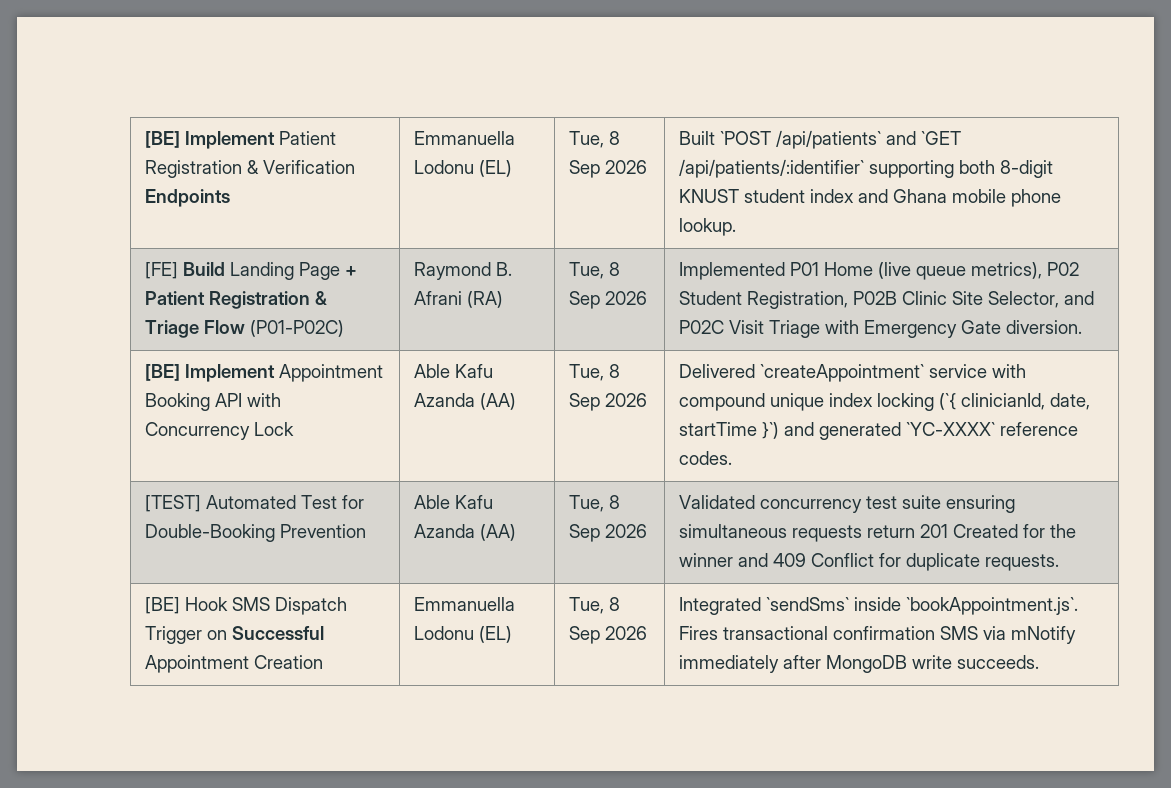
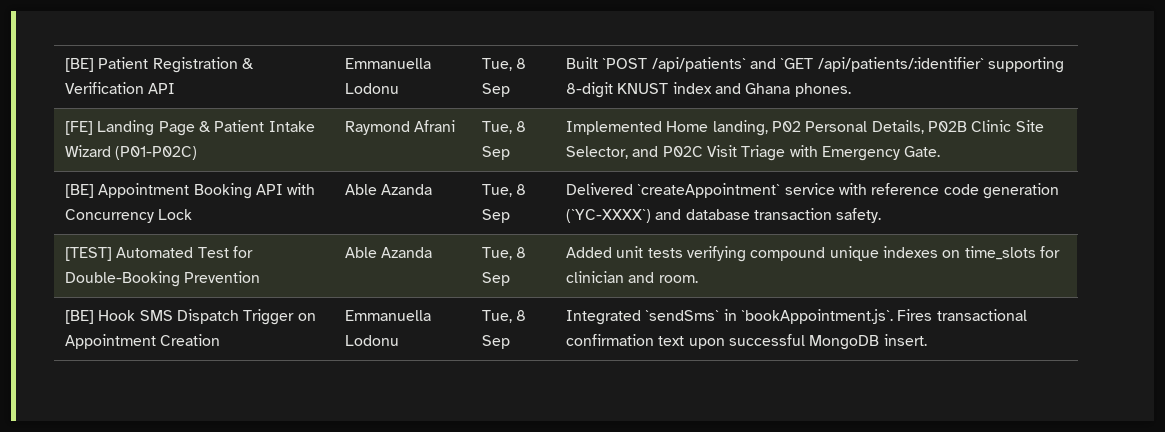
[144,131,275,149] [BE] Implement -> [65,58,95,72] [BE]
[144,189,230,207] [413,131,515,145] [413,160,512,177] [568,131,620,148] [568,160,647,178] Endpoints | Emmanuella Lodonu (EL) | Tue, 8 Sep 2026 -> [148,83,176,94] [345,58,432,69] [345,83,400,94] [482,58,527,71] [482,83,511,97] API | Emmanuella Lodonu | Tue, 8 Sep
[958,160,995,174] both -> (1065, 65) none
[743,189,805,203] student -> (669, 88) none
[951,189,1061,207] [678,218,736,236] mobile phone lookup. -> [794,83,851,97] phones.
[182,262,225,276] Build -> (94, 128) none
[344,266,357,276] [144,291,327,309] [144,320,245,338] + Patient Registration & Triage Flow -> [199,120,315,132] [65,145,112,157] & Patient Intake Wizard
[495,262,512,276] B. -> (411, 128) none
[466,291,503,308] [568,262,620,279] [568,291,647,309] (RA) | Tue, 8 Sep 2026 -> [482,121,527,134] [482,146,511,160] | Tue, 8 Sep
[789,262,1079,280] [678,291,848,309] P01 Home (live queue metrics), P02 Student Registration, -> [666,120,924,136] Home landing, P02 Personal Details,
[960,320,1082,334] [144,364,275,382] Gate diversion. // [BE] Implement -> [904,146,941,157] [65,184,95,198] Gate. // [BE]
[454,364,493,378] [413,393,516,410] [568,364,620,381] [568,393,647,411] Kafu Azanda (AA) | Tue, 8 Sep 2026 -> [381,184,433,195] [482,184,527,197] [482,209,511,223] Azanda | Tue, 8 Sep
[678,393,1090,411] [678,422,1078,440] [678,451,732,465] compound unique index locking (`{ clinicianId, date, startTime }`) and generated `YC-XXXX` reference codes. -> [871,183,1060,199] [566,208,882,223] reference code generation (`YC-XXXX`) and database transaction safety.
[454,495,493,509] [413,524,516,541] [568,495,620,512] [568,524,647,542] [678,495,1015,513] [678,524,1076,542] [678,553,1059,571] Kafu Azanda (AA) | Tue, 8 Sep 2026 | Validated concurrency test suite ensuring simultaneous requests return 201 Created for the winner and 409 Conflict for duplicate requests. -> [381,247,433,258] [482,247,527,260] [482,272,511,286] [566,246,1061,262] [566,271,698,283] Azanda | Tue, 8 Sep | Added unit tests verifying compound unique indexes on time_slots for clinician and room.
[231,626,324,640] Successful -> (316, 317) none
[478,626,512,643] [568,597,620,614] [568,626,647,644] (EL) | Tue, 8 Sep 2026 -> [482,310,527,323] [482,335,511,349] | Tue, 8 Sep
[853,597,901,611] inside -> [723,309,737,321] in
[939,626,1076,644] [678,655,1039,673] SMS via mNotify immediately after MongoDB write succeeds. -> [658,334,927,350] text upon successful MongoDB insert.

